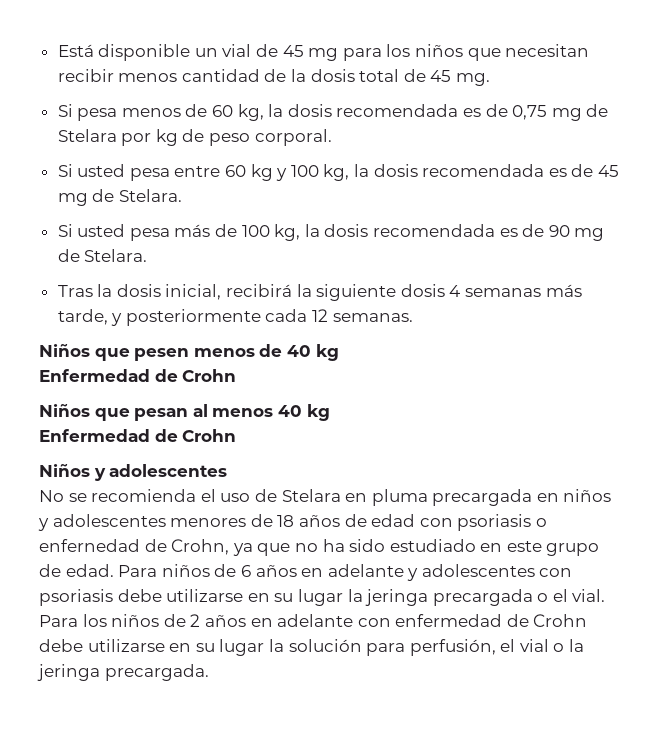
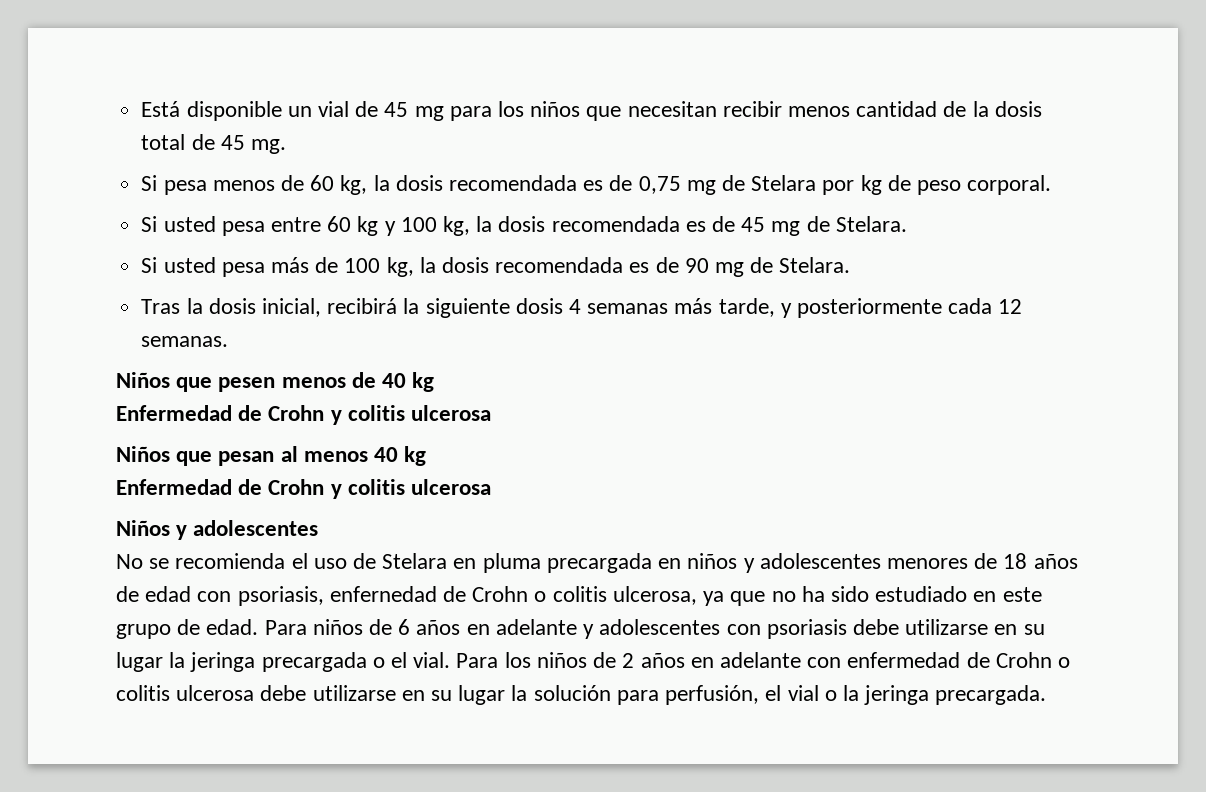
(237, 375) none -> [330,405,492,425] y colitis ulcerosa
(237, 435) none -> [330,479,492,499] y colitis ulcerosa
[457,514,547,531] [39,539,230,555] psoriasis o enfernedad de Crohn, -> [237,586,697,606] psoriasis, enfernedad de Crohn o colitis ulcerosa,
(588, 620) none -> [1057,657,1070,668] [116,685,255,701] o colitis ulcerosa

